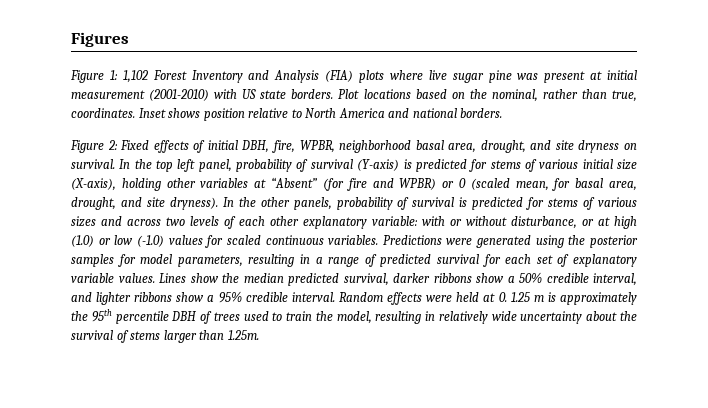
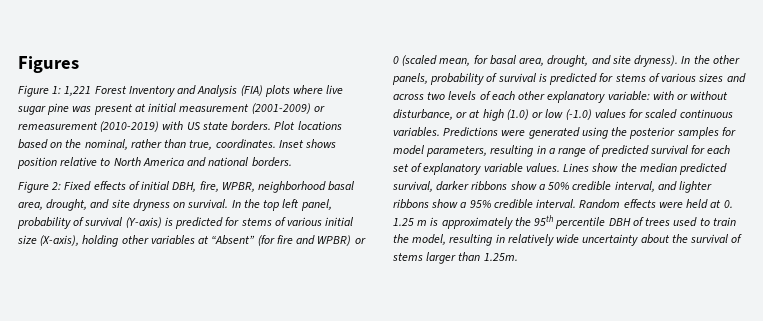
[122,70,148,83] 1,102 -> [64,86,92,96] 1,221
[149,89,210,101] (2001-2010) -> [251,103,325,114] [18,121,160,132] (2001-2009) or remeasurement (2010-2019)

